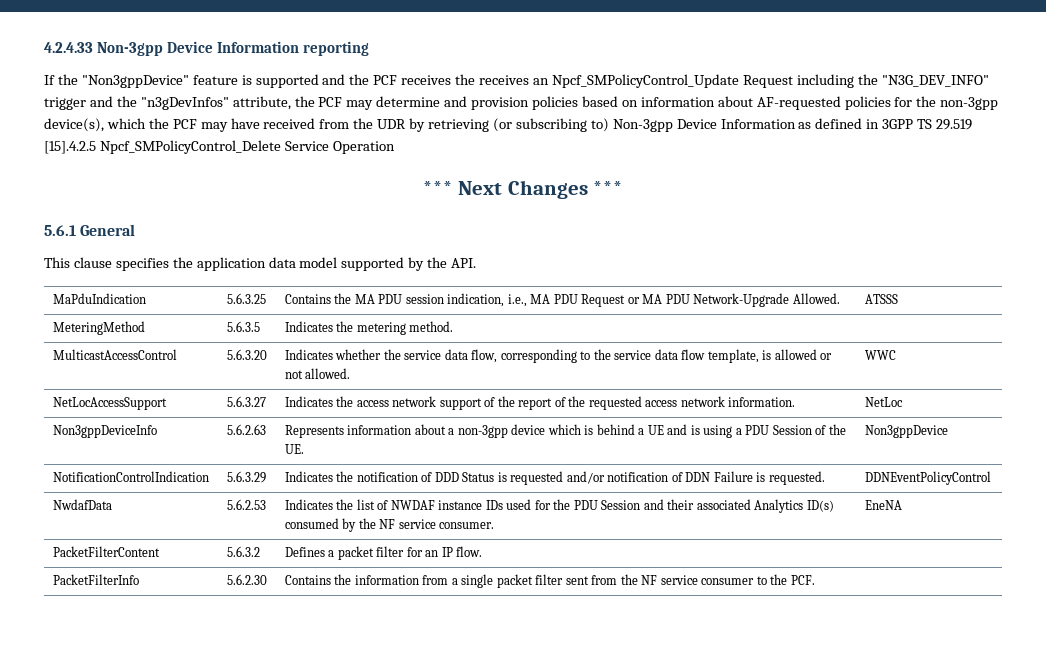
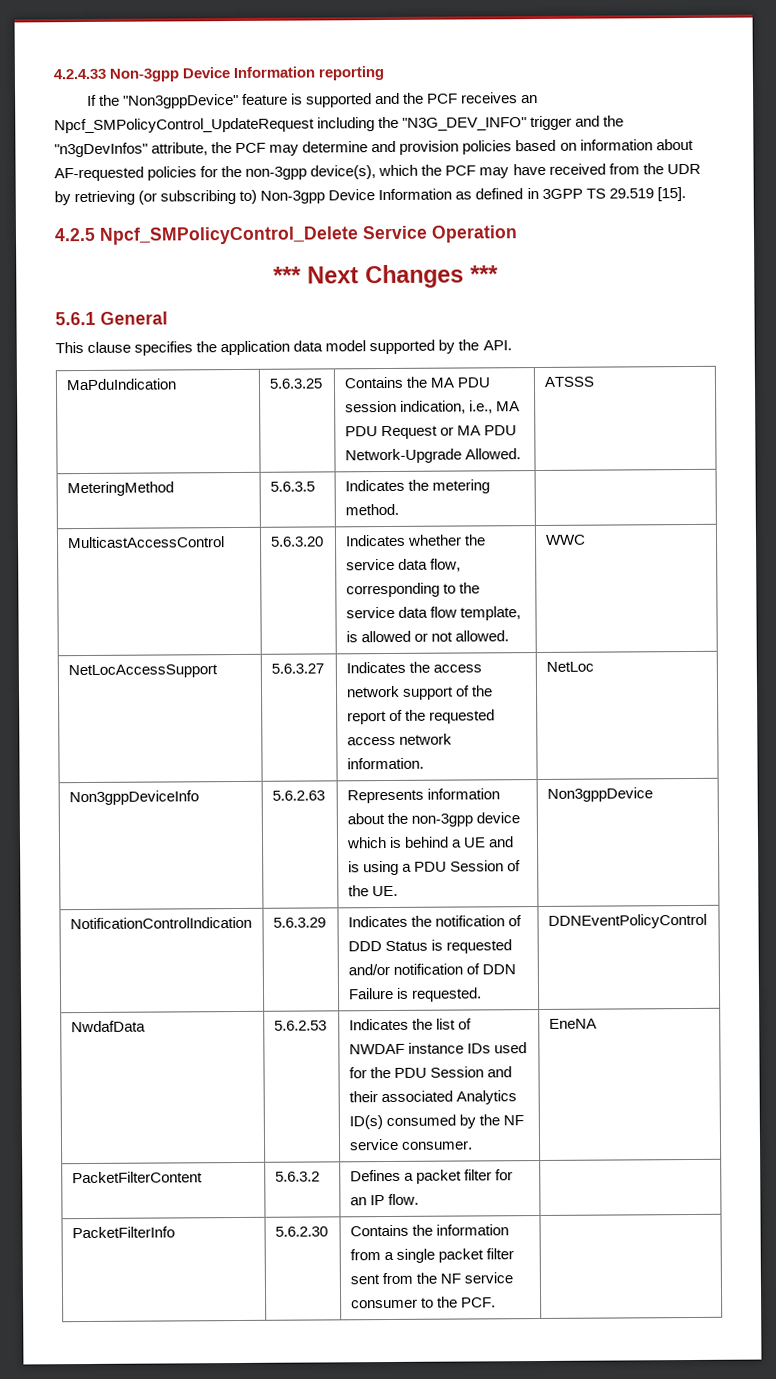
[455,74,793,88] the receives an Npcf_SMPolicyControl_Update Request -> [521,94,539,104] [54,117,315,134] an Npcf_SMPolicyControl_UpdateRequest
[44,141,96,154] [15].4.2.5 -> [656,187,686,202] [54,227,96,242] [15]. // 4.2.5
[448,428,455,435] a -> [386,812,408,825] the

